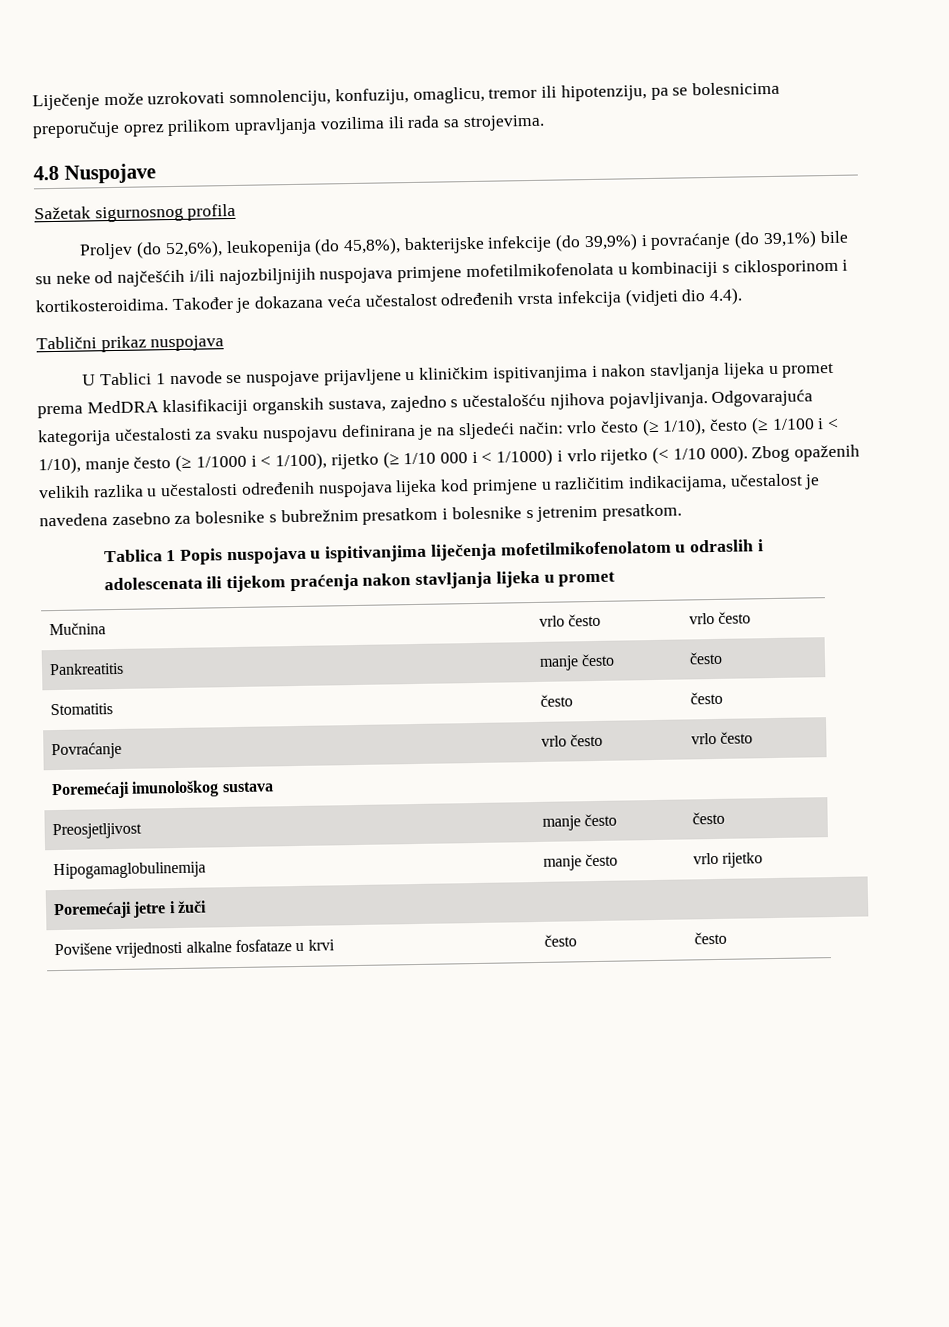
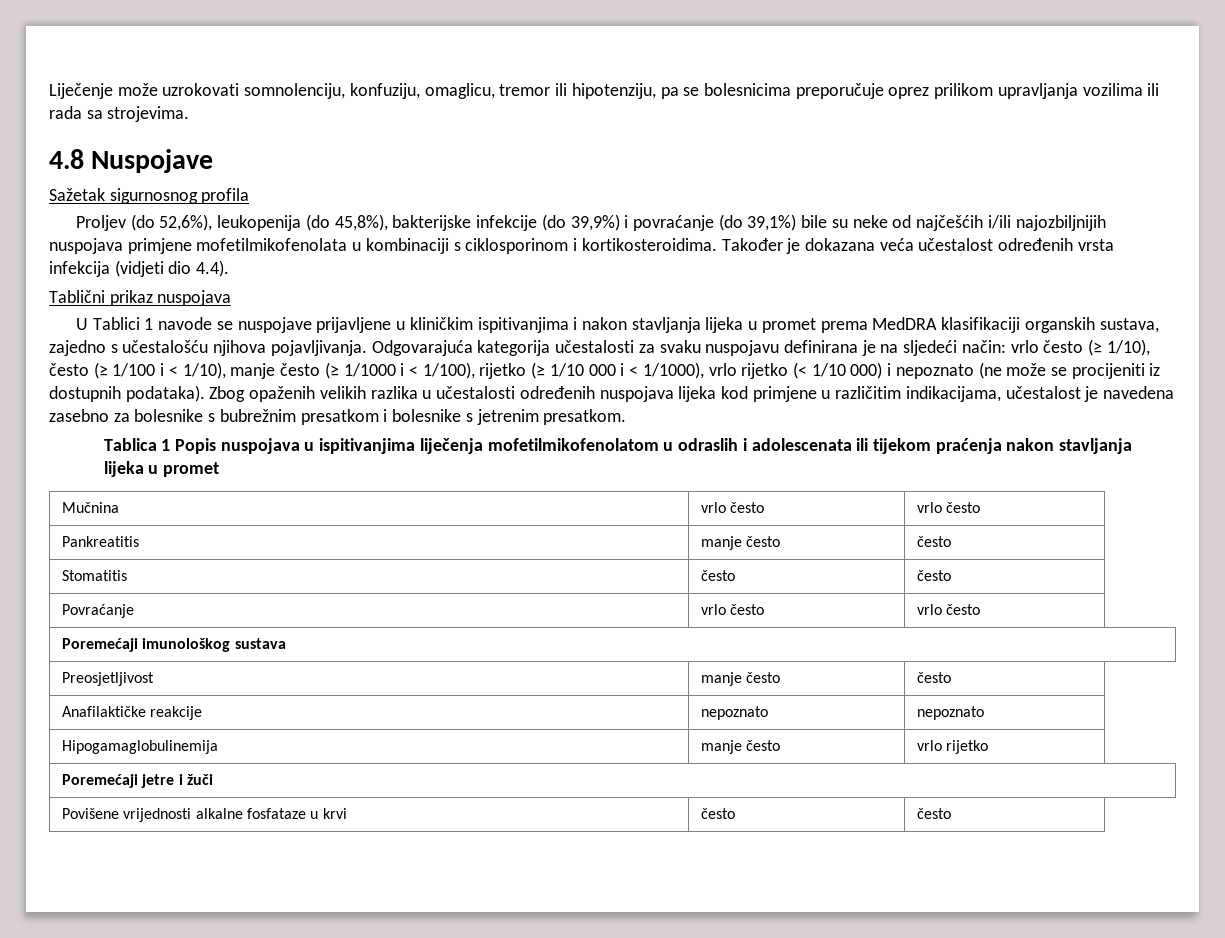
[496,448,563,467] 1/1000) i -> [642,362,704,379] 1/1000),
[709,445,748,464] 000). -> [850,362,1161,379] [49,385,205,402] 000) i nepoznato (ne može se procijeniti iz dostupnih podataka).
(725, 818) none -> [62,706,203,720] [701,706,769,720] [917,706,985,720] // Anafilaktičke reakcije | nepoznato | nepoznato

